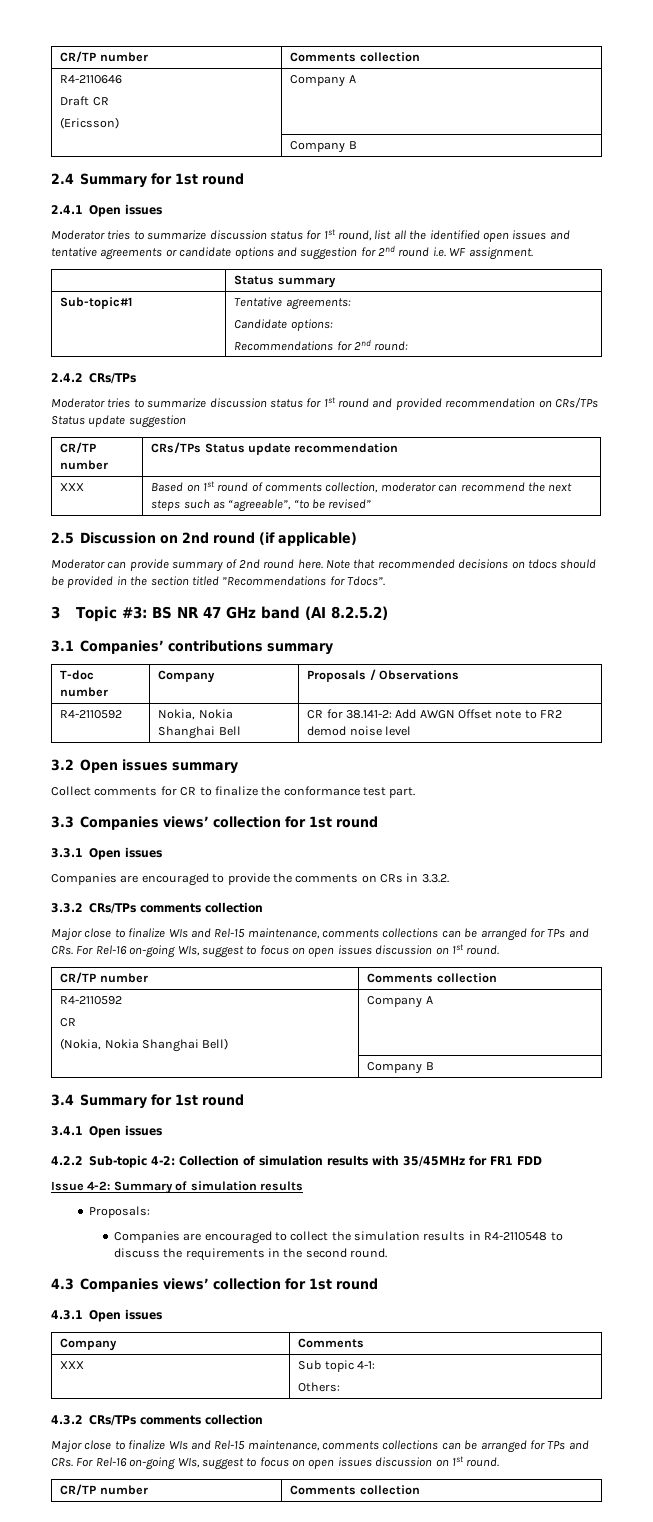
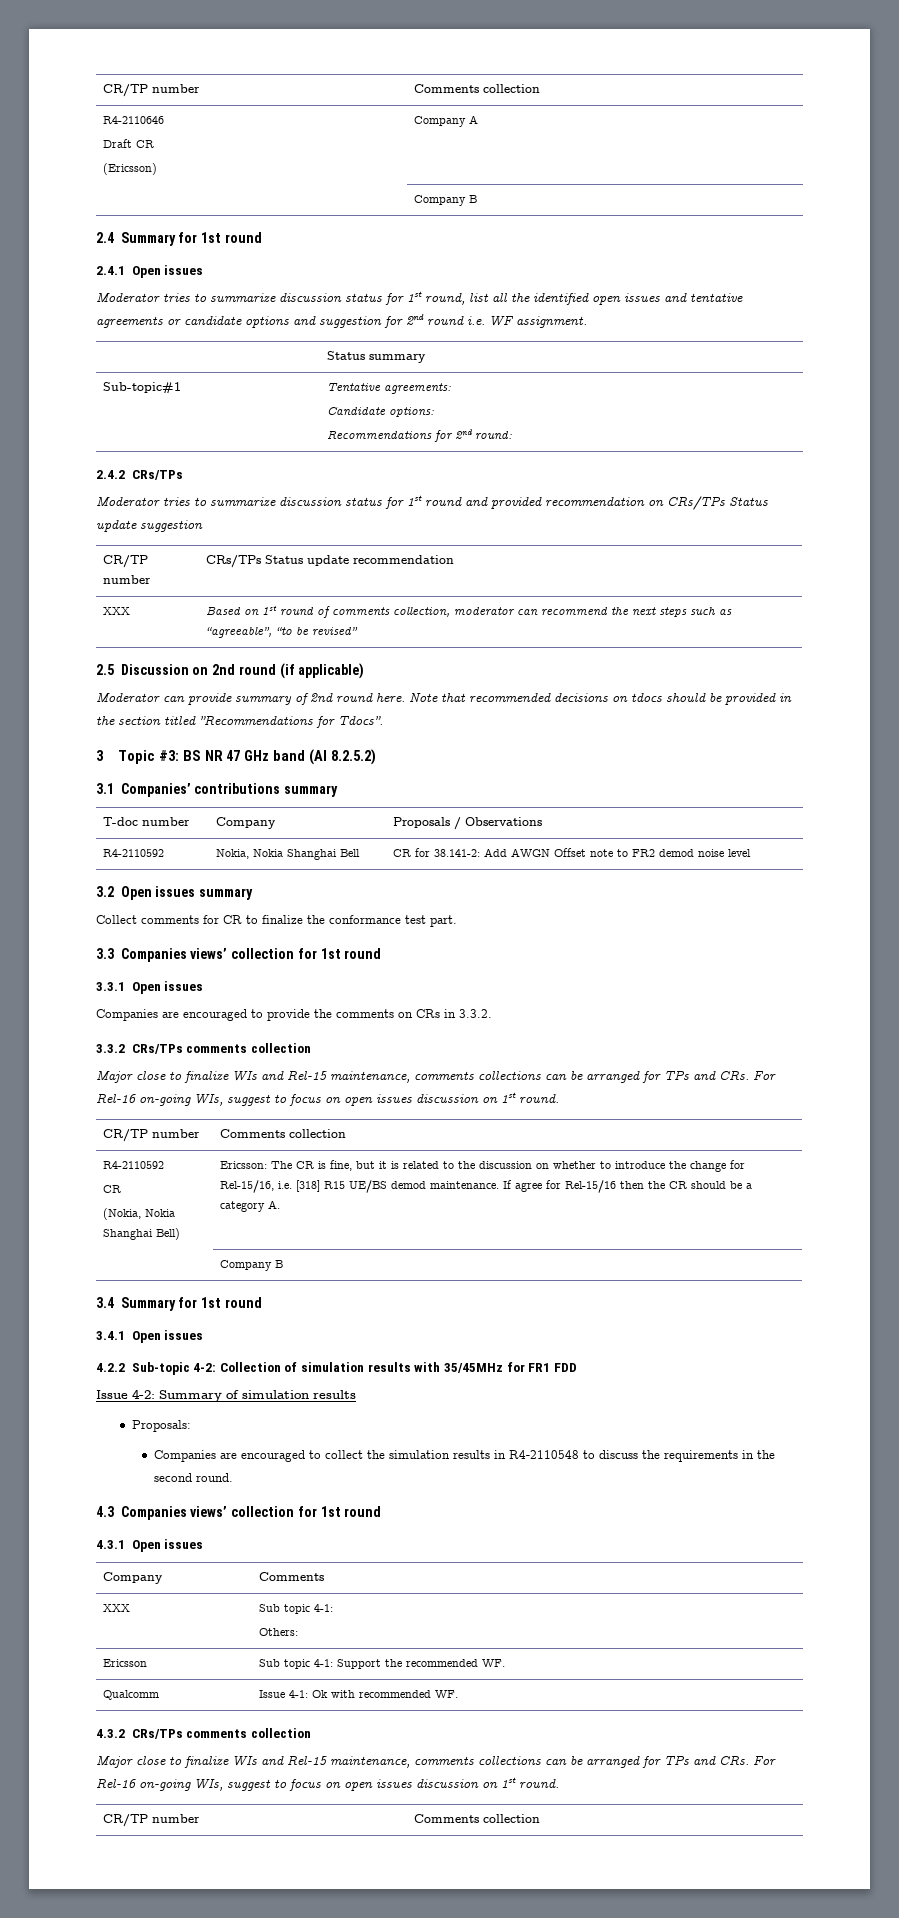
[367,996,433,1008] Company A -> [220,1160,746,1172] [220,1180,753,1193] [220,1200,281,1212] Ericsson: The CR is fine, but it is related to the discussion on whether to introduce the change for Rel-15/16, i.e. [318] R15 UE/BS demod maintenance. If agree for Rel-15/16 then the CR should be a category A.
(341, 1387) none -> [103,1659,148,1667] [259,1659,506,1669] [103,1690,160,1700] [259,1690,459,1698] // Ericsson | Sub topic 4-1: Support the recommended WF. // Qualcomm | Issue 4-1: Ok with recommended WF.

